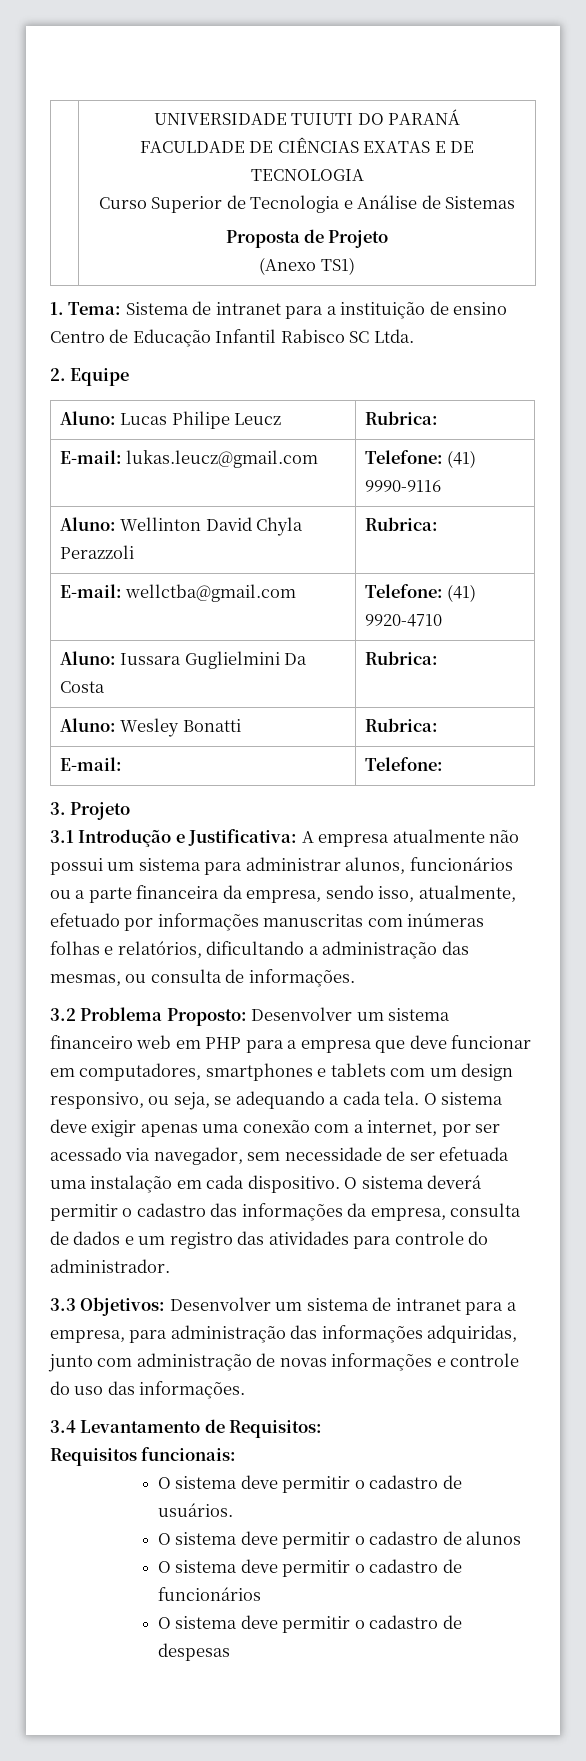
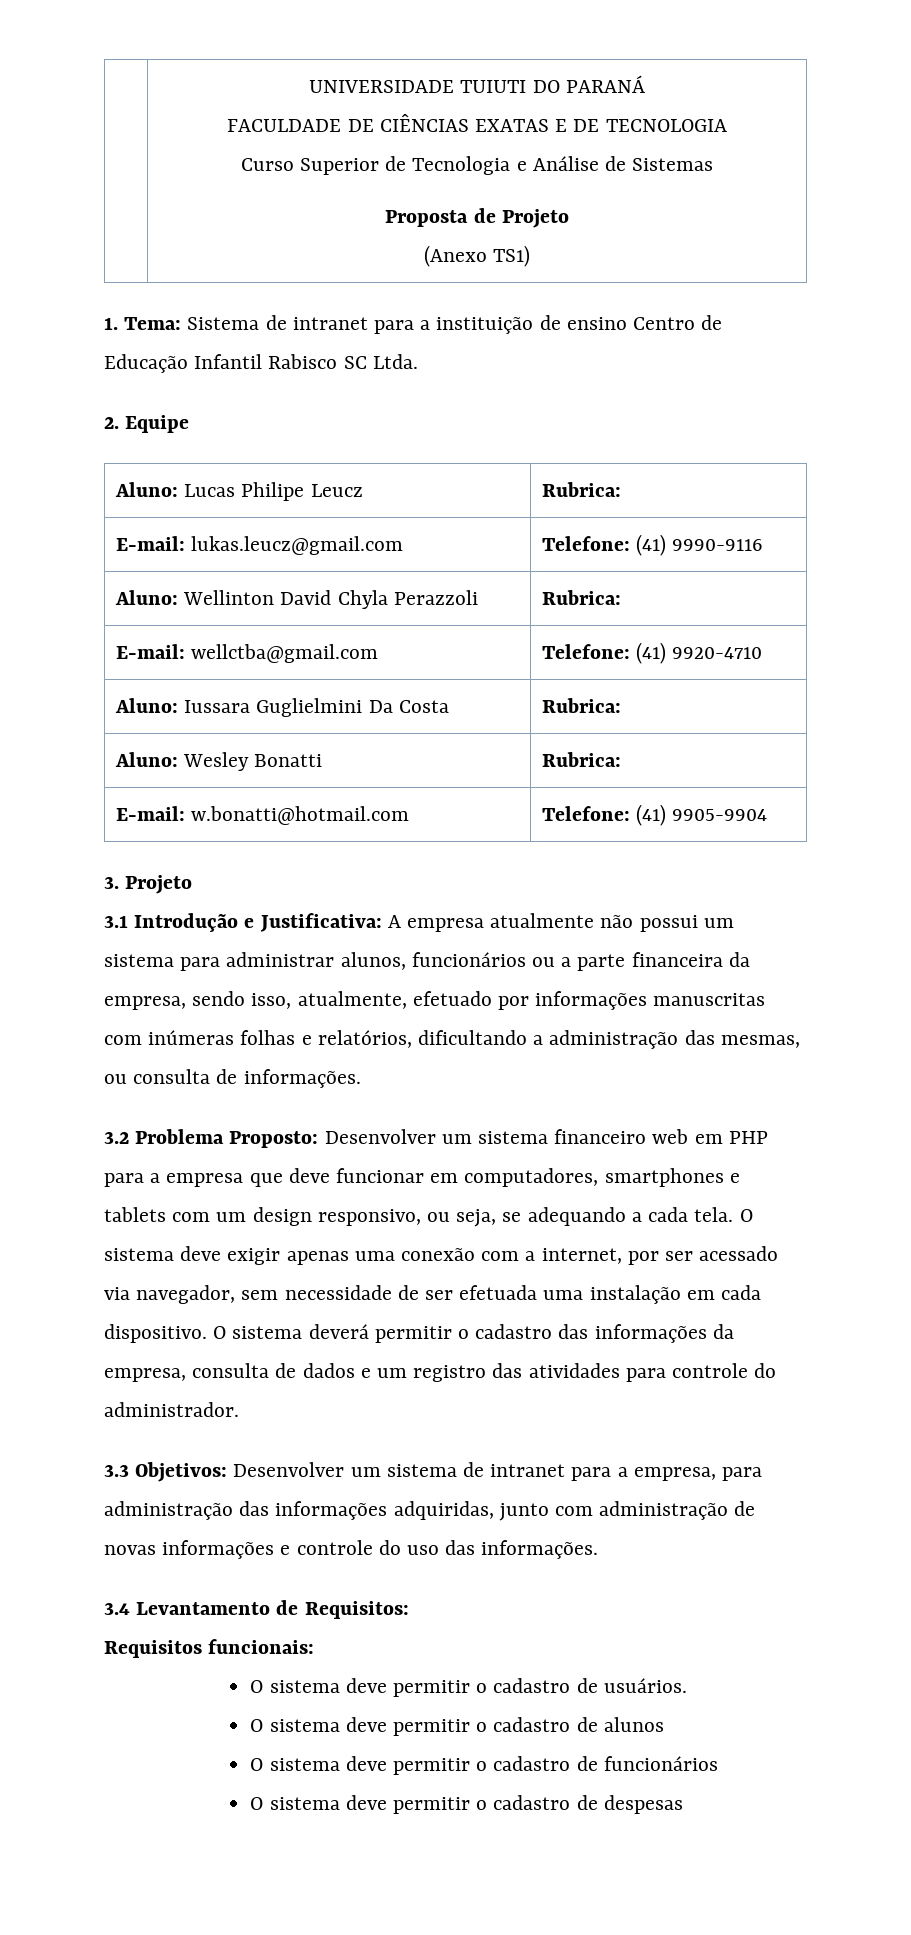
[364,757,443,771] | Telefone: -> [191,806,410,825] [542,804,768,826] w.bonatti@hotmail.com | Telefone: (41) 9905-9904

